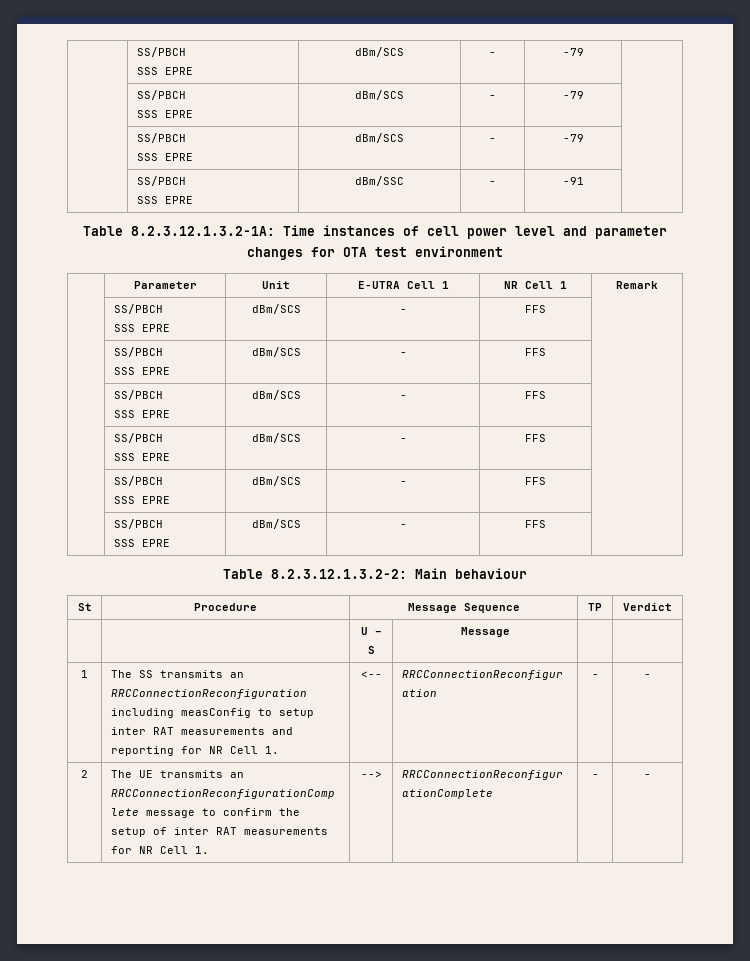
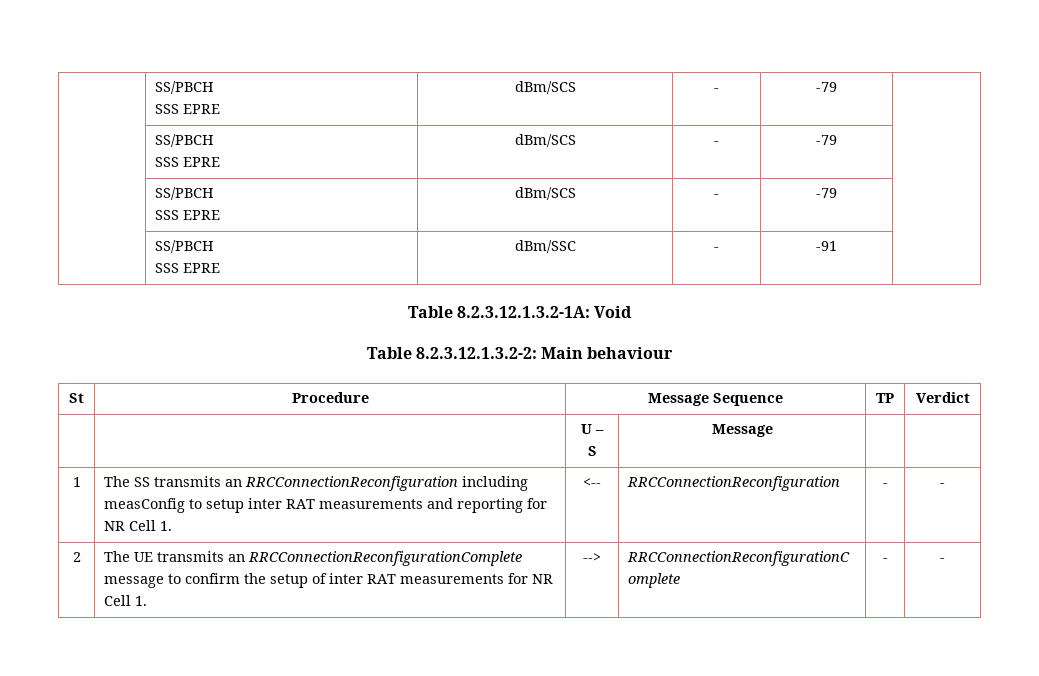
[283,225,667,239] [247,246,503,260] [133,281,197,289] [262,281,290,289] [357,281,449,289] [503,281,567,289] [616,281,658,289] [113,304,163,314] [113,324,170,332] [251,304,301,314] [399,309,407,313] [525,305,546,313] [113,347,163,357] [113,367,170,375] [251,347,301,357] [399,352,407,356] [525,348,546,356] [113,390,163,400] [113,410,170,418] [251,390,301,400] [399,395,407,399] [525,391,546,399] [113,433,163,443] [113,453,170,461] [251,433,301,443] [399,438,407,442] [525,434,546,442] [113,476,163,486] [113,496,170,504] [251,476,301,486] [399,481,407,485] [525,477,546,485] [113,519,163,529] [113,539,170,547] [251,519,301,529] [399,524,407,528] [525,520,546,528] Time instances of cell power level and parameter changes for OTA test environment // | Parameter | Unit | E-UTRA Cell 1 | NR Cell 1 | Remark // | SS/PBCH // SSS EPRE | dBm/SCS | - | FFS | // | SS/PBCH // SSS EPRE | dBm/SCS | - | FFS | // | SS/PBCH // SSS EPRE | dBm/SCS | - | FFS | // | SS/PBCH // SSS EPRE | dBm/SCS | - | FFS | // | SS/PBCH // SSS EPRE | dBm/SCS | - | FFS | // | SS/PBCH // SSS EPRE | dBm/SCS | - | FFS | -> [594,306,633,318] Void

